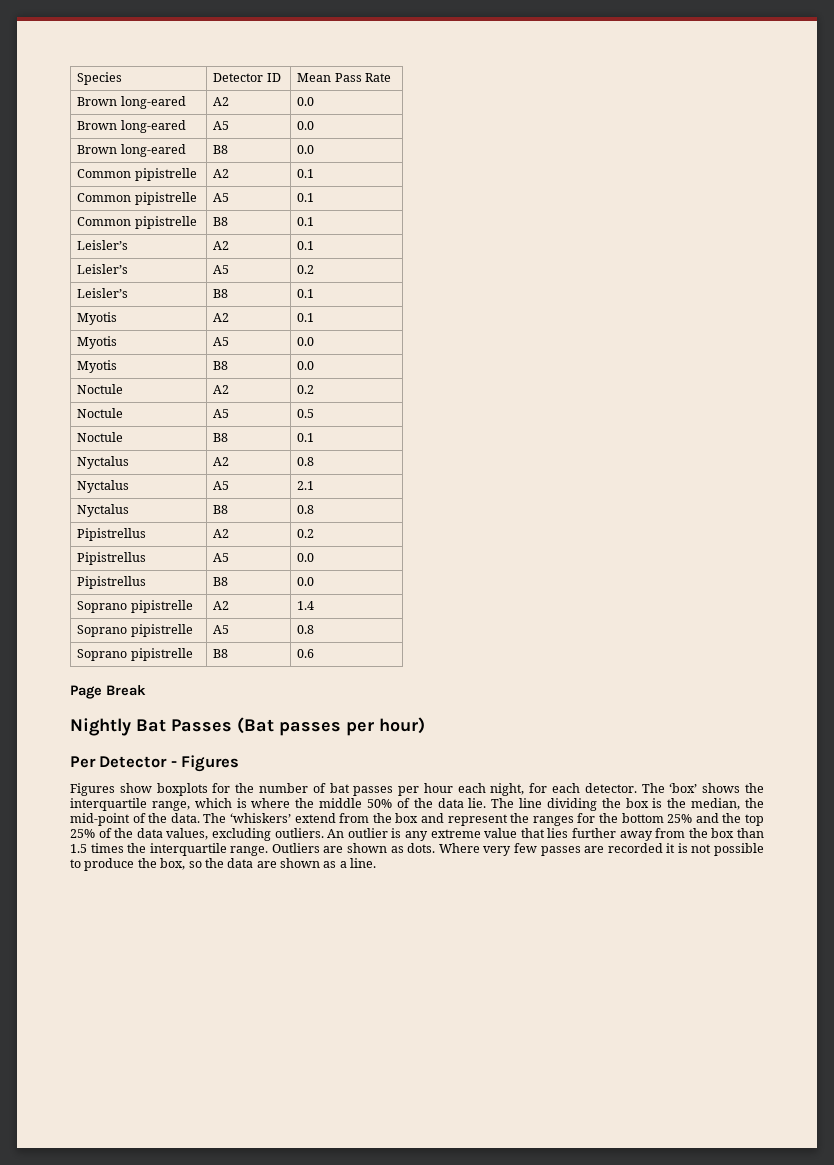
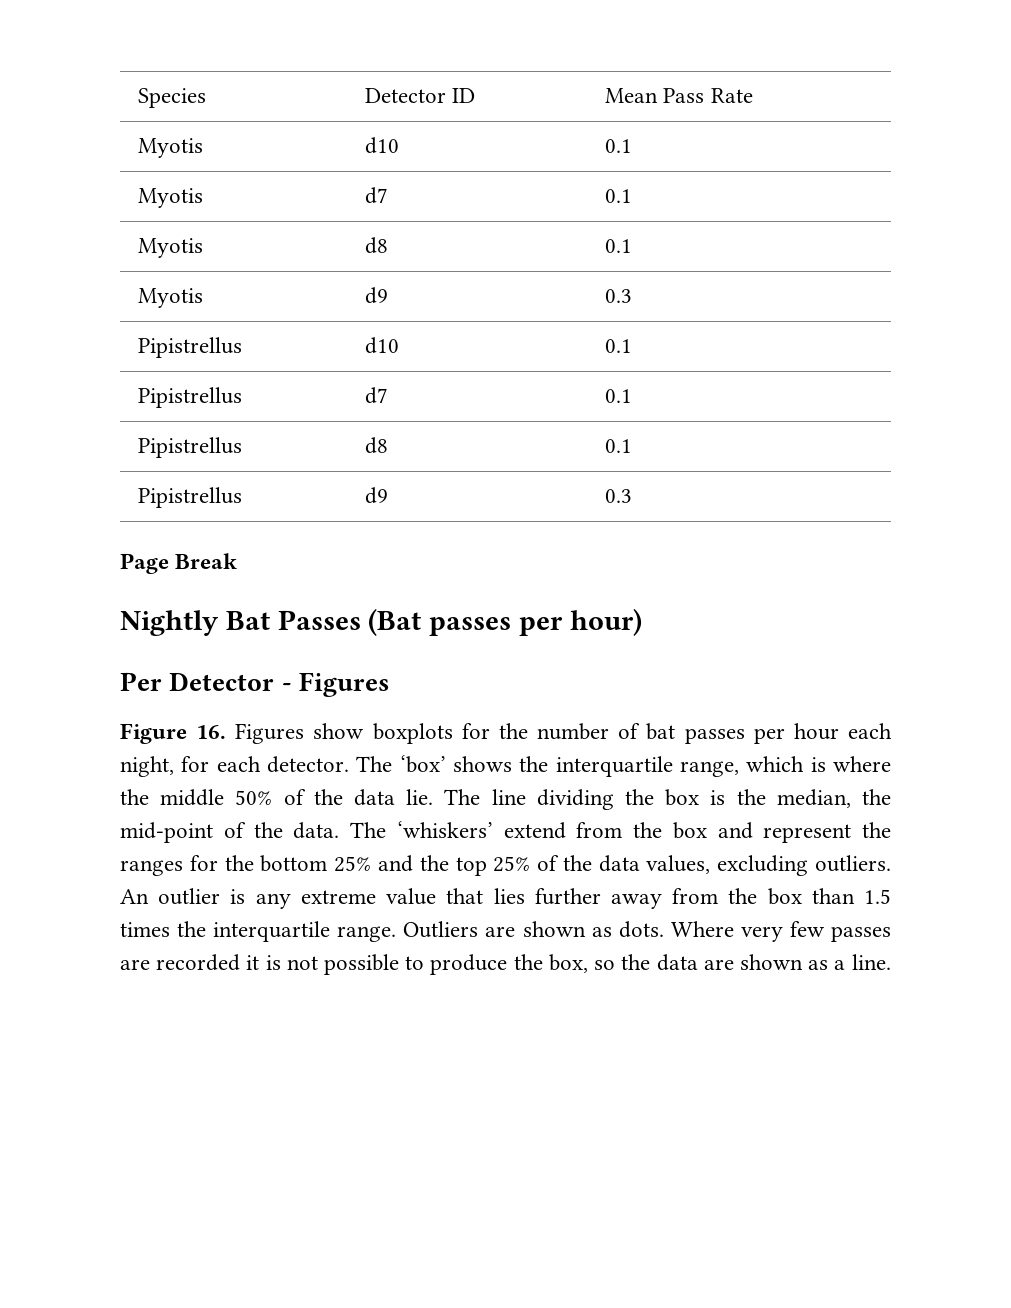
[77,96,186,109] [213,97,230,106] [297,97,315,106] [77,120,186,133] [213,121,230,130] [297,121,315,130] [77,144,186,157] [213,145,229,154] [297,145,315,154] [77,168,197,181] [213,169,230,178] [297,169,315,178] [77,192,197,205] [213,193,230,202] [297,193,315,202] [77,216,197,229] [213,217,229,226] [297,217,315,226] [77,240,129,250] [213,241,230,250] [297,241,315,250] [77,264,129,274] [213,265,230,274] [297,265,315,274] [77,288,129,298] [213,289,229,298] [297,289,315,298] [77,312,118,325] [213,313,230,322] [297,313,315,322] [77,336,118,349] [213,337,230,346] [297,337,315,346] [77,360,118,373] [213,361,229,370] [297,361,315,370] [77,384,124,394] [213,385,230,394] [297,385,315,394] [77,408,124,418] [213,409,230,418] [297,409,315,418] [77,432,124,442] [213,433,229,442] [297,433,315,442] [77,456,130,469] [213,457,230,466] [297,457,315,466] [77,480,130,493] [213,481,230,490] [297,481,315,490] [77,504,130,517] [213,505,229,514] [297,505,315,514] [77,528,147,541] [213,529,230,538] [297,529,315,538] [77,552,147,565] [213,553,230,562] [297,553,315,562] [77,576,147,589] [213,577,229,586] [297,577,315,586] [77,600,193,613] [213,601,230,610] [297,601,315,610] [77,624,193,637] [213,625,230,634] [297,625,315,634] [77,648,193,661] [213,649,229,658] [297,649,315,658] Brown long-eared | A2 | 0.0 // Brown long-eared | A5 | 0.0 // Brown long-eared | B8 | 0.0 // Common pipistrelle | A2 | 0.1 // Common pipistrelle | A5 | 0.1 // Common pipistrelle | B8 | 0.1 // Leisler’s | A2 | 0.1 // Leisler’s | A5 | 0.2 // Leisler’s | B8 | 0.1 // Myotis | A2 | 0.1 // Myotis | A5 | 0.0 // Myotis | B8 | 0.0 // Noctule | A2 | 0.2 // Noctule | A5 | 0.5 // Noctule | B8 | 0.1 // Nyctalus | A2 | 0.8 // Nyctalus | A5 | 2.1 // Nyctalus | B8 | 0.8 // Pipistrellus | A2 | 0.2 // Pipistrellus | A5 | 0.0 // Pipistrellus | B8 | 0.0 // Soprano pipistrelle | A2 | 1.4 // Soprano pipistrelle | A5 | 0.8 // Soprano pipistrelle | B8 | 0.6 -> [138,138,204,158] [365,137,400,154] [605,139,633,153] [138,188,204,208] [365,187,389,204] [605,189,633,203] [138,238,204,258] [365,237,389,254] [605,239,633,253] [138,288,204,308] [365,287,389,304] [605,289,633,303] [138,337,243,358] [365,337,400,354] [605,339,633,353] [138,387,243,408] [365,387,389,404] [605,389,633,403] [138,437,243,458] [365,437,389,454] [605,439,633,453] [138,487,243,508] [365,487,389,504] [605,489,633,503] Myotis | d10 | 0.1 // Myotis | d7 | 0.1 // Myotis | d8 | 0.1 // Myotis | d9 | 0.3 // Pipistrellus | d10 | 0.1 // Pipistrellus | d7 | 0.1 // Pipistrellus | d8 | 0.1 // Pipistrellus | d9 | 0.3
(240, 763) none -> [120,723,227,744] Figure 16.

